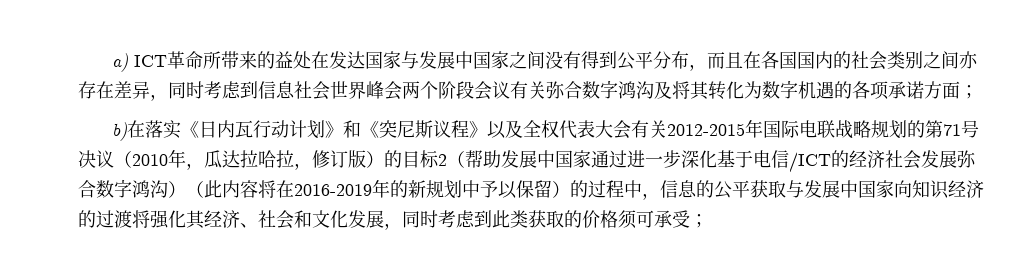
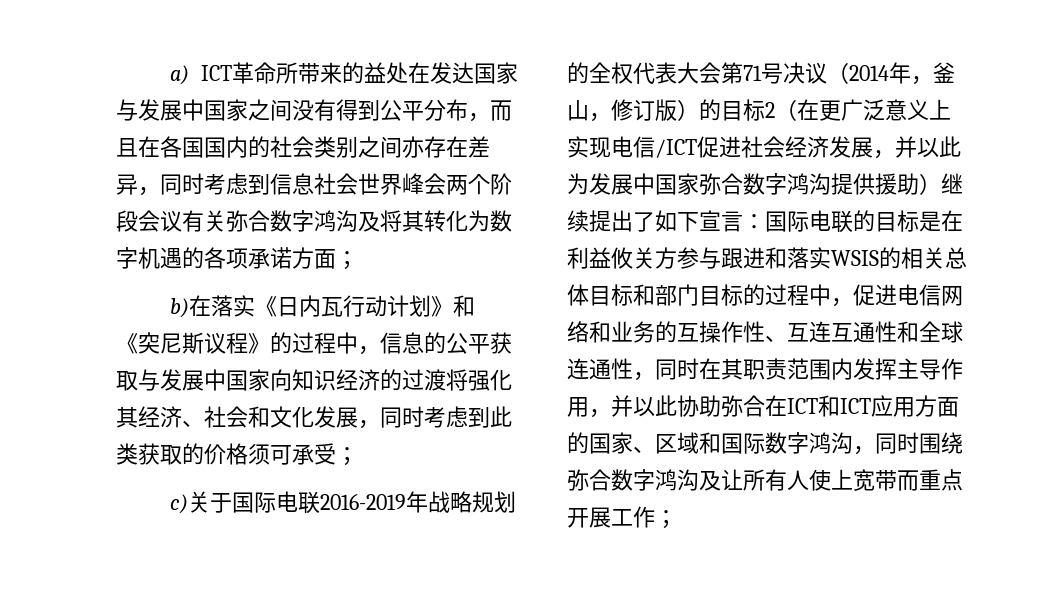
[487,119,980,139] [78,149,976,173] [78,179,570,199] 以及全权代表大会有关2012-2015年国际电联战略规划的第71号决议（2010年，瓜达拉哈拉，修订版）的目标2（帮助发展中国家通过进一步深化基于电信/ICT的经济社会发展弥合数字鸿沟）（此内容将在2016-2019年的新规划中予以保留） -> (270, 343) none
(708, 221) none -> [169,491,516,514] [567,62,955,85] [567,99,951,122] [567,136,961,159] [567,173,963,195] [567,210,963,233] [567,247,967,269] [567,284,963,307] [567,321,963,343] [567,358,963,381] [567,395,959,418] [567,432,963,455] [567,469,963,492] [567,506,677,529] // c)关于国际电联2016-2019年战略规划的全权代表大会第71号决议（2014年，釜山，修订版）的目标2（在更广泛意义上实现电信/ICT促进社会经济发展，并以此为发展中国家弥合数字鸿沟提供援助）继续提出了如下宣言：国际电联的目标是在利益攸关方参与跟进和落实WSIS的相关总体目标和部门目标的过程中，促进电信网络和业务的互操作性、互连互通性和全球连通性，同时在其职责范围内发挥主导作用，并以此协助弥合在ICT和ICT应用方面的国家、区域和国际数字鸿沟，同时围绕弥合数字鸿沟及让所有人使上宽带而重点开展工作；

